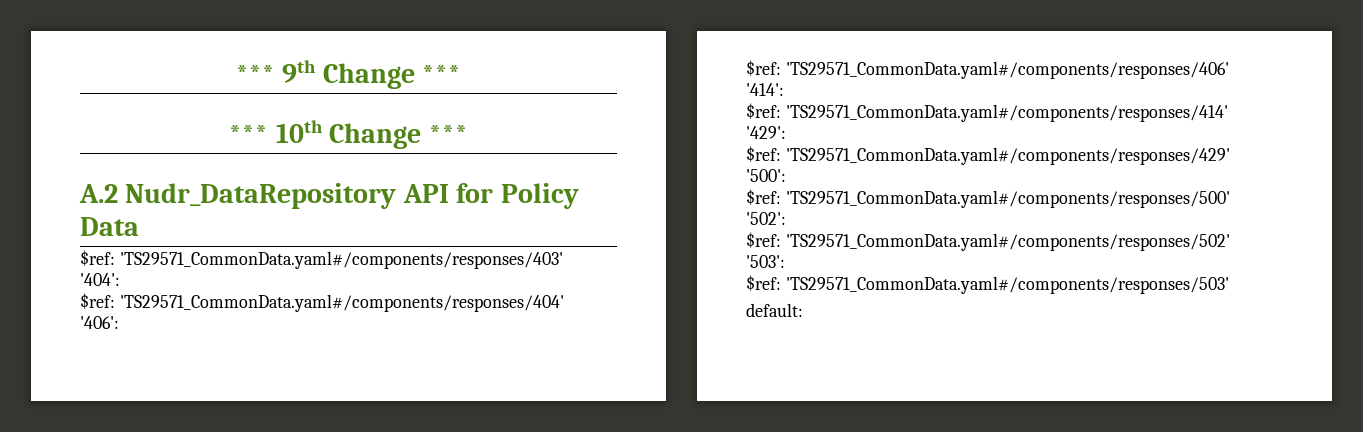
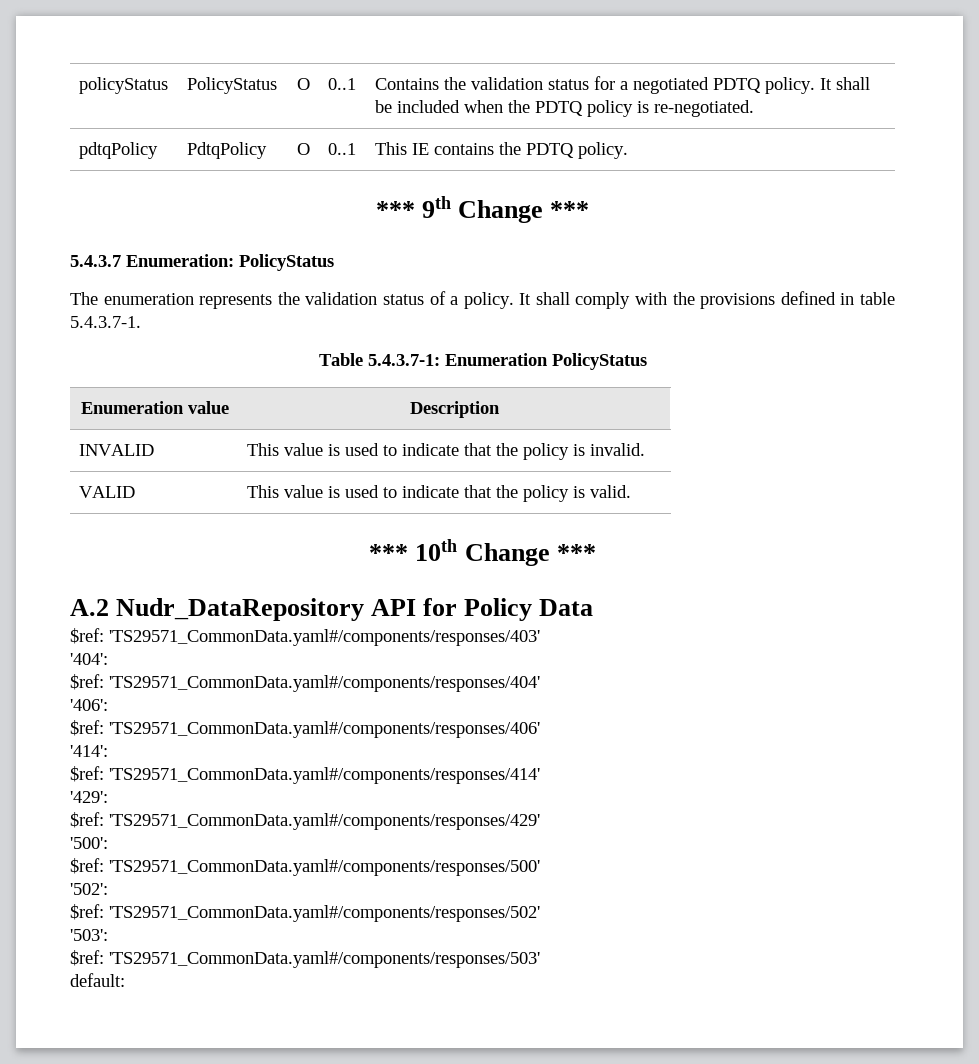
[235,60,462,89] *** 9th Change *** -> [79,77,169,94] [187,77,278,94] [297,78,310,90] [328,78,357,90] [375,76,871,94] [375,100,755,117] [79,142,159,159] [187,142,268,159] [297,143,310,155] [328,143,357,155] [375,142,629,159] [375,196,590,223] [70,254,334,271] [70,291,895,309] [70,316,141,328] [318,353,647,370] [80,401,229,414] [410,401,500,418] [79,444,155,456] [247,443,646,460] [79,486,136,498] [247,485,632,502] policyStatus | PolicyStatus | O | 0..1 | Contains the validation status for a negotiated PDTQ policy. It shall be included when the PDTQ policy is re-negotiated. // pdtqPolicy | PdtqPolicy | O | 0..1 | This IE contains the PDTQ policy. // *** 9th Change *** // 5.4.3.7 Enumeration: PolicyStatus // The enumeration represents the validation status of a policy. It shall comply with the provisions defined in table 5.4.3.7-1. // Table 5.4.3.7-1: Enumeration PolicyStatus // Enumeration value | Description // INVALID | This value is used to indicate that the policy is invalid. // VALID | This value is used to indicate that the policy is valid.

